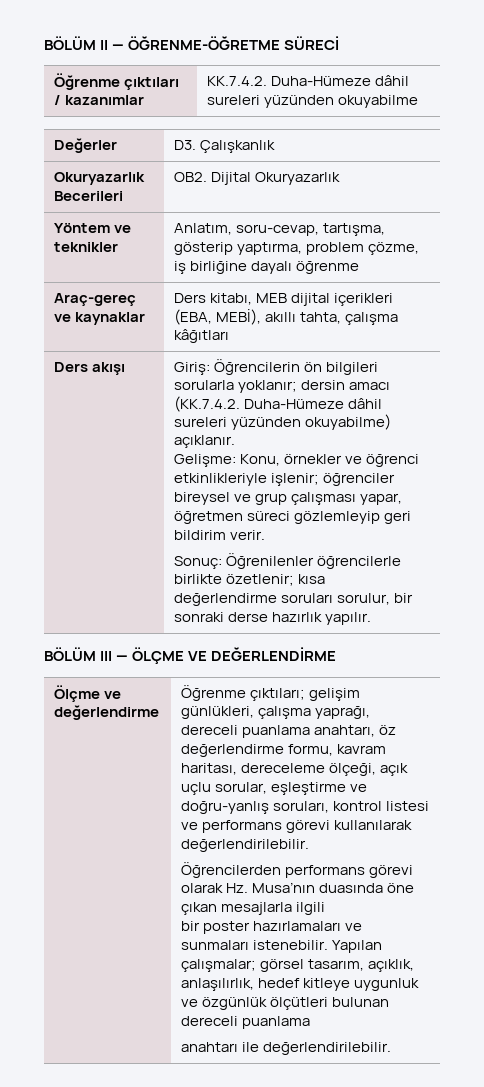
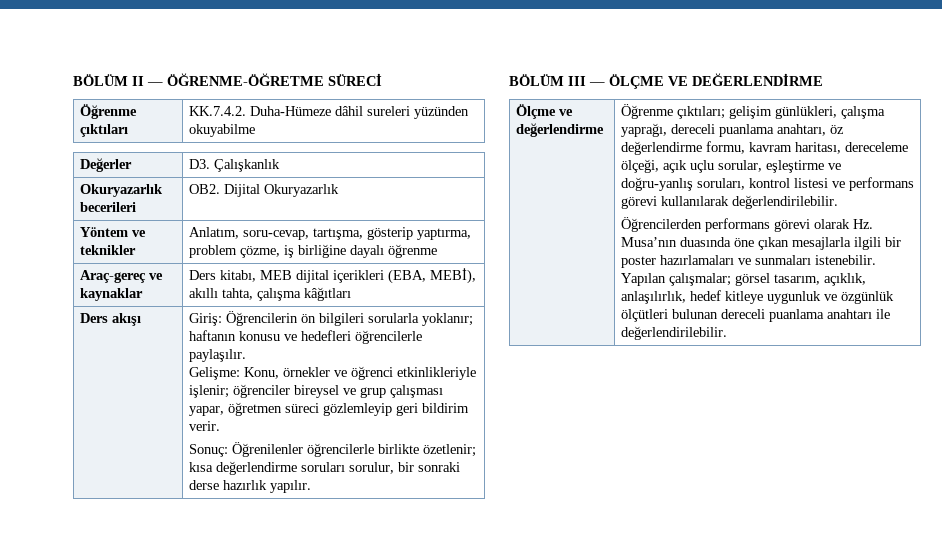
[53,95,144,105] / kazanımlar -> (128, 130) none
[53,191,123,201] Becerileri -> [79,202,136,212] becerileri
[300,380,390,390] [173,396,382,412] [173,414,391,430] [173,435,235,448] dersin amacı (KK.7.4.2. Duha-Hümeze dâhil sureleri yüzünden okuyabilme) açıklanır. -> [188,330,422,344] [188,349,246,362] haftanın konusu ve hedefleri öğrencilerle paylaşılır.
(325, 908) // -> (881, 243) none
(310, 1022) // -> (824, 315) none

